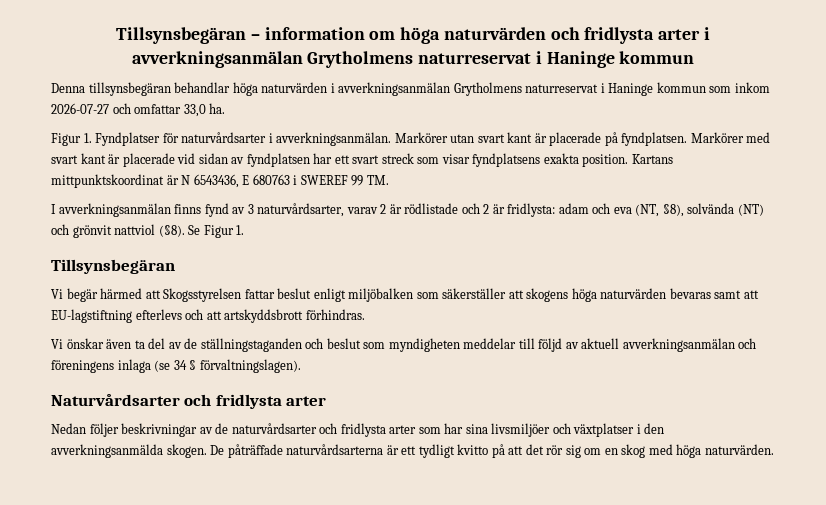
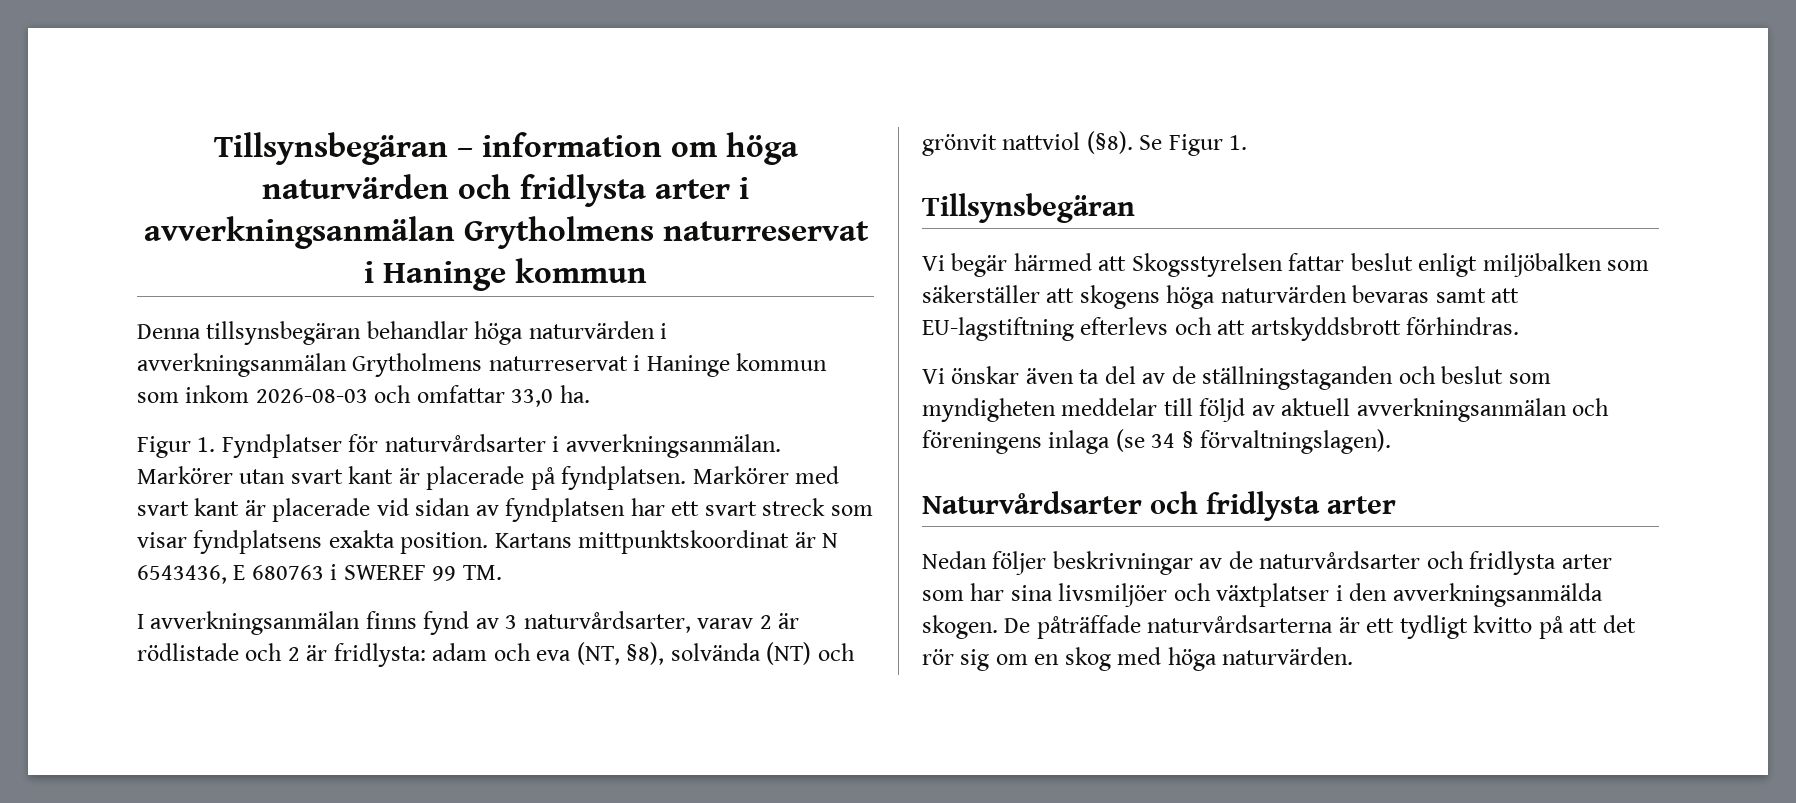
[51,103,109,114] 2026-07-27 -> [255,388,368,403] 2026-08-03

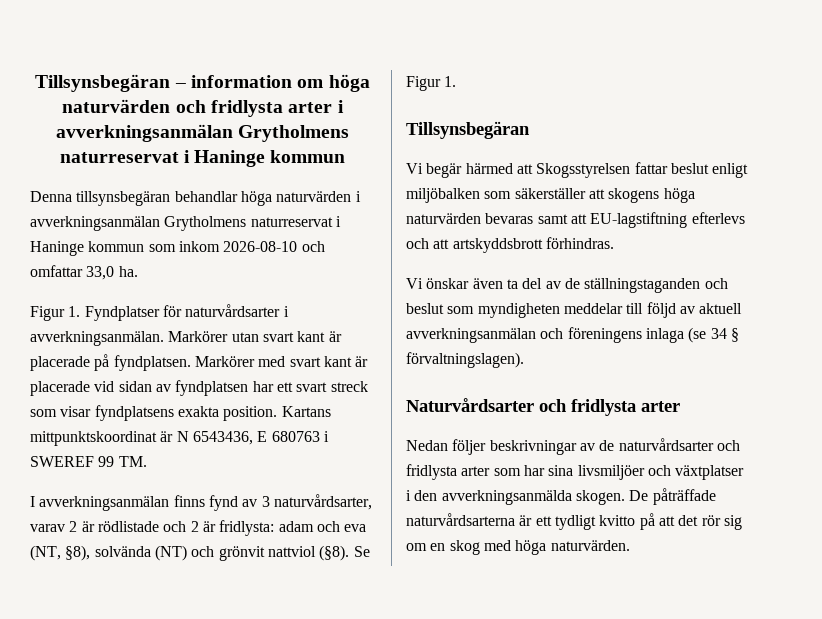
[255,388,368,403] 2026-08-03 -> [223,241,298,252] 2026-08-10

